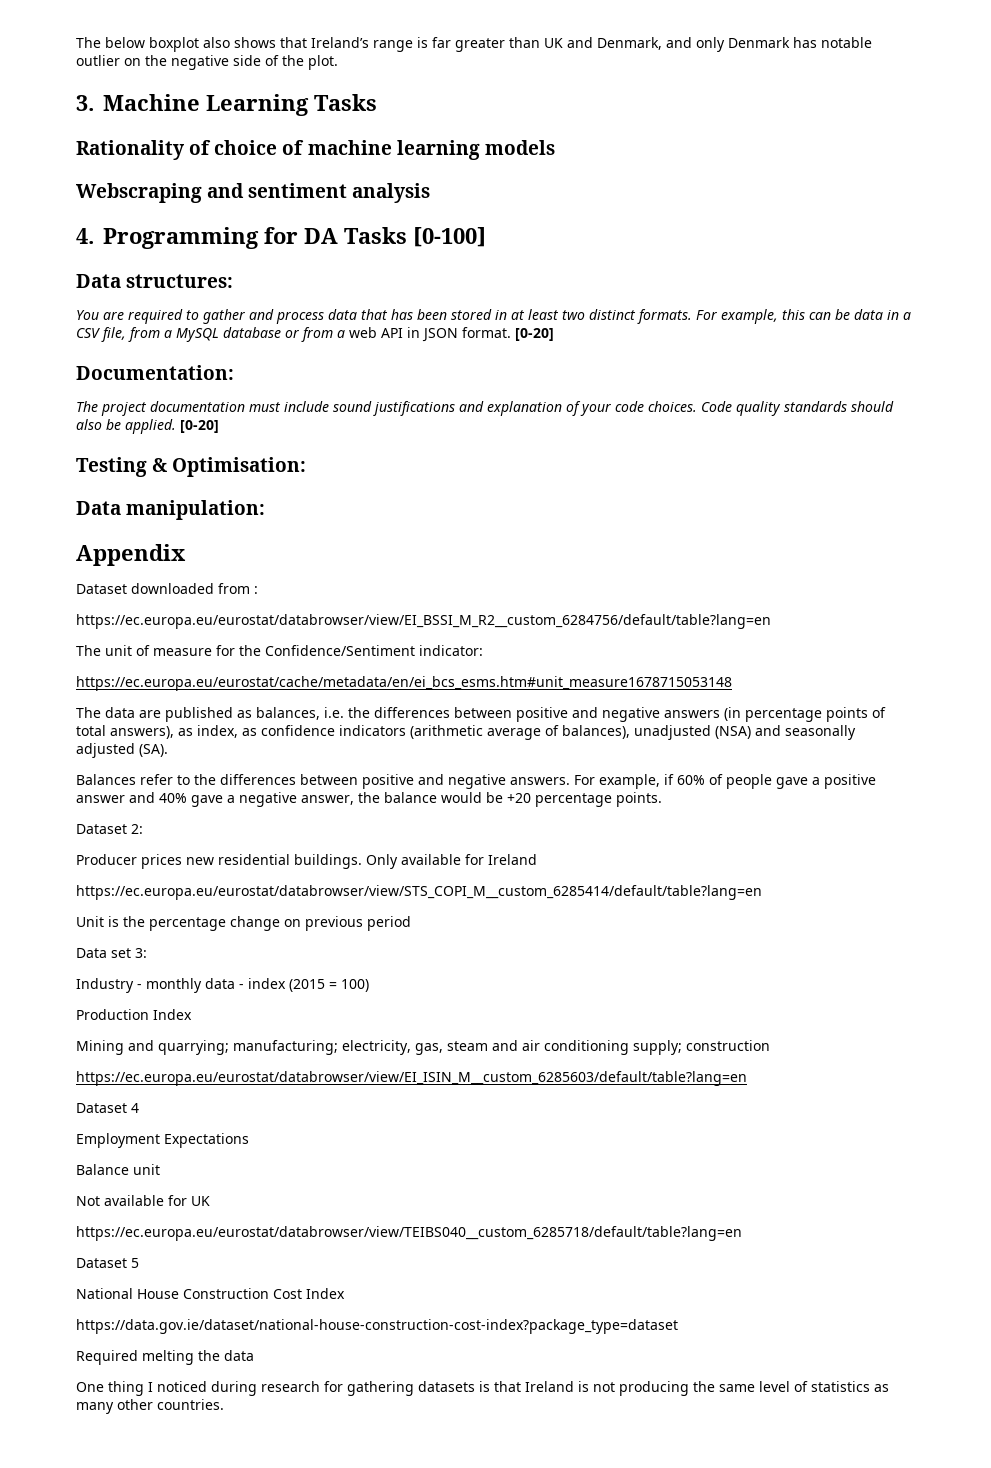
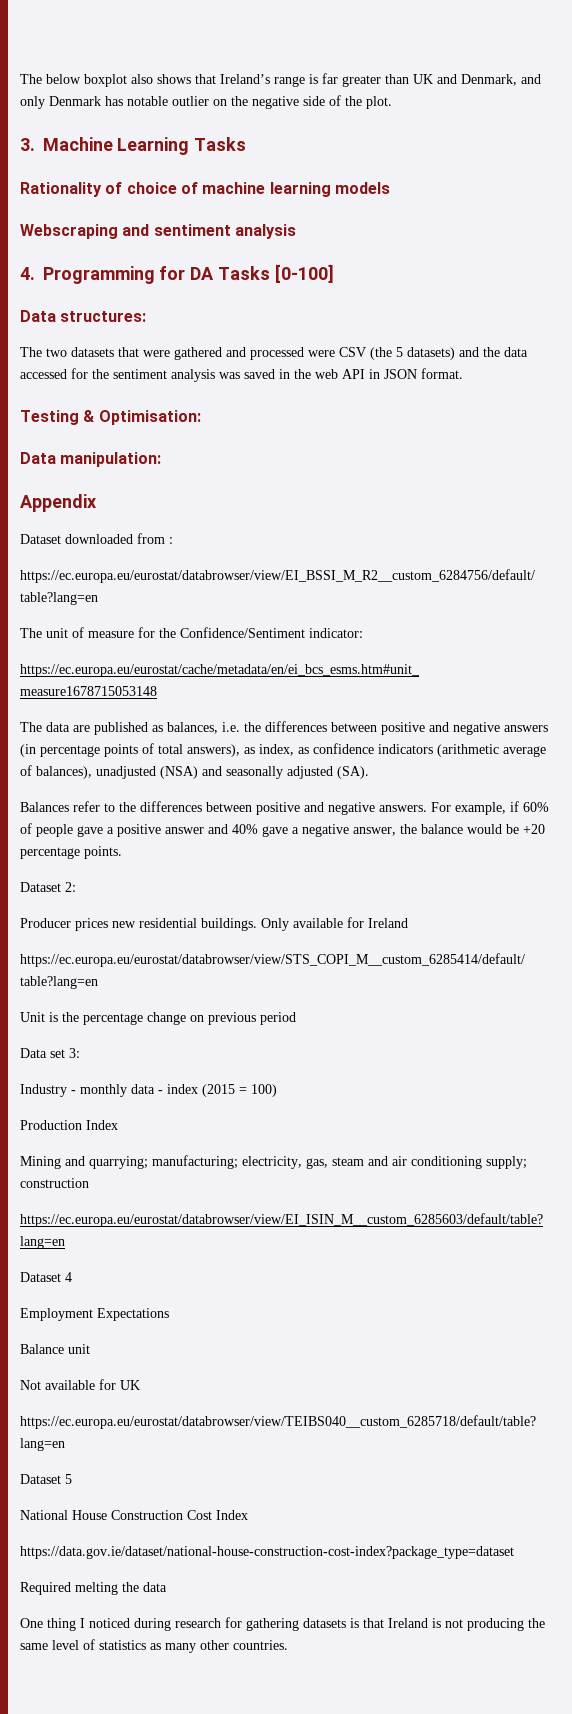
[76,309,911,324] [76,327,345,342] You are required to gather and process data that has been stored in at least two distinct formats. For example, this can be data in a CSV file, from a MySQL database or from a -> [20,347,528,360] [20,368,311,382] The two datasets that were gathered and processed were CSV (the 5 datasets) and the data accessed for the sentiment analysis was saved in the
[515,328,554,341] [76,365,234,380] [76,401,894,416] [76,419,219,434] [0-20] // Documentation: // The project documentation must include sound justifications and explanation of your code choices. Code quality standards should also be applied. [0-20] -> (463, 373) none

